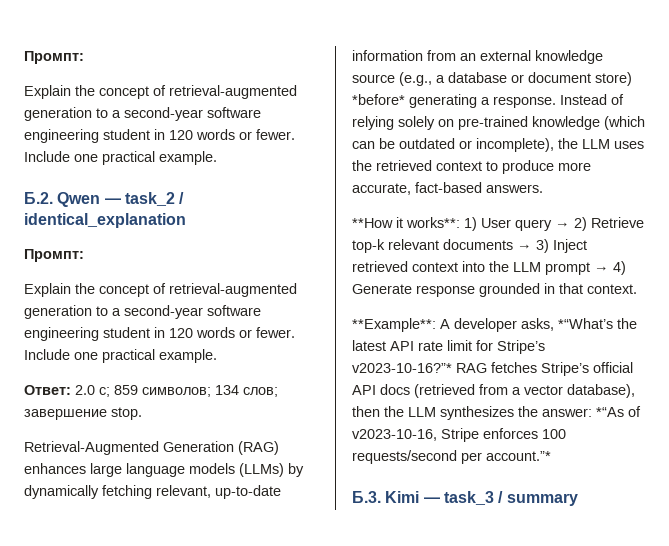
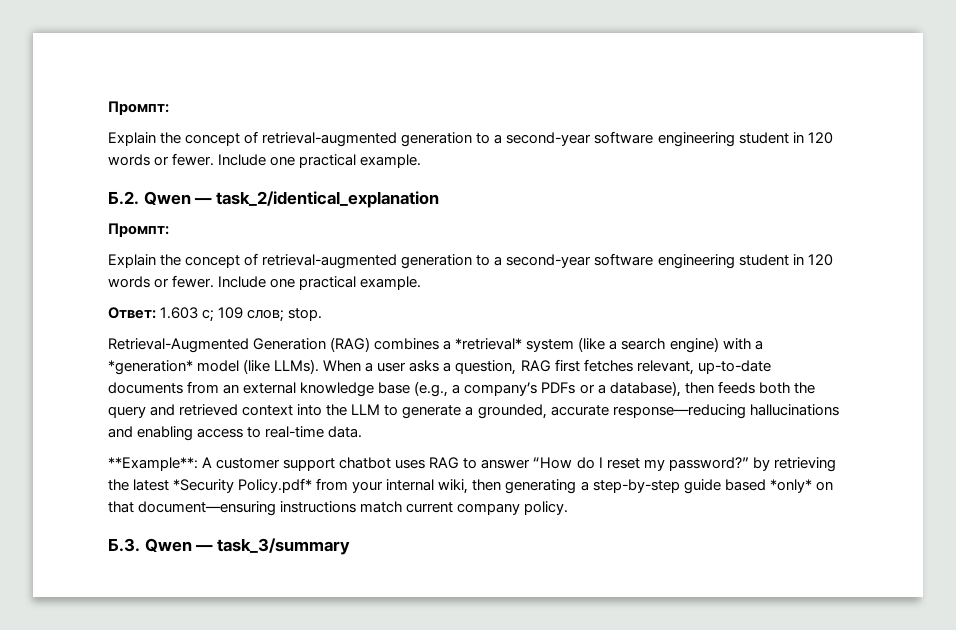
[124,192,185,206] [24,213,186,228] task_2 / identical_explanation -> [215,191,439,208] task_2/identical_explanation
[75,385,278,397] [24,407,142,420] [24,441,279,455] [24,463,304,477] [24,485,152,499] 2.0 с; 859 символов; 134 слов; завершение stop. // Retrieval-Augmented Generation (RAG) enhances large language models (LLMs) by dynamically fetching -> [160,307,323,322] [108,337,763,353] [108,359,633,375] 1.603 с; 109 слов; stop. // Retrieval-Augmented Generation (RAG) combines a *retrieval* system (like a search engine) with a *generation* model (like LLMs). When a user asks a question, RAG first fetches
[352,50,423,61] information -> [108,382,183,394] documents
[352,74,395,83] source -> [378,382,411,394] base
[448,72,632,86] [352,94,624,108] [352,116,645,130] [352,138,644,152] [352,160,591,174] [352,182,543,195] [352,217,644,231] [352,239,587,253] database or document store) *before* generating a response. Instead of relying solely on pre-trained knowledge (which can be outdated or incomplete), the LLM uses the retrieved context to produce more accurate, fact-based answers. // **How it works**: 1) User query → 2) Retrieve top-k relevant documents → 3) Inject -> [464,381,815,397] [108,404,176,418] company’s PDFs or a database), then feeds both the query and
[545,261,626,275] [352,283,637,297] [352,318,637,332] [352,340,545,354] [352,362,633,376] [352,384,635,398] [352,406,641,420] [352,428,566,442] [352,450,551,464] [352,491,578,506] prompt → 4) Generate response grounded in that context. // **Example**: A developer asks, *“What’s the latest API rate limit for Stripe’s v2023-10-16?”* RAG fetches Stripe’s official API docs (retrieved from a vector database), then the LLM synthesizes the answer: *“As of v2023-10-16, Stripe enforces 100 requests/second per account.”* // Б.3. Kimi — task_3 / summary -> [384,404,839,419] [108,426,363,441] [108,457,836,472] [108,478,833,494] [108,501,569,516] [108,538,350,555] to generate a grounded, accurate response—reducing hallucinations and enabling access to real-time data. // **Example**: A customer support chatbot uses RAG to answer “How do I reset my password?” by retrieving the latest *Security Policy.pdf* from your internal wiki, then generating a step-by-step guide based *only* on that document—ensuring instructions match current company policy. // Б.3. Qwen — task_3/summary

